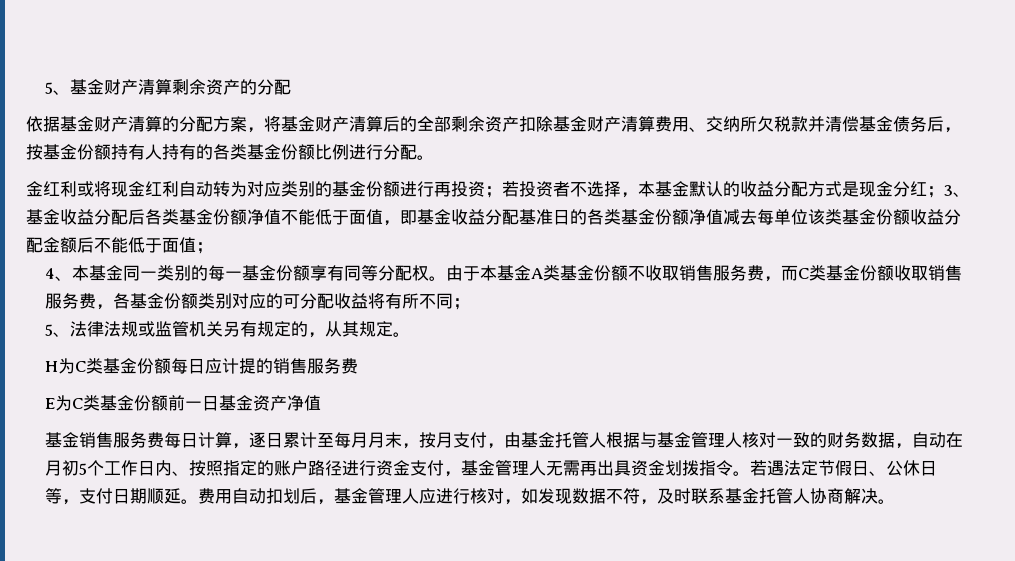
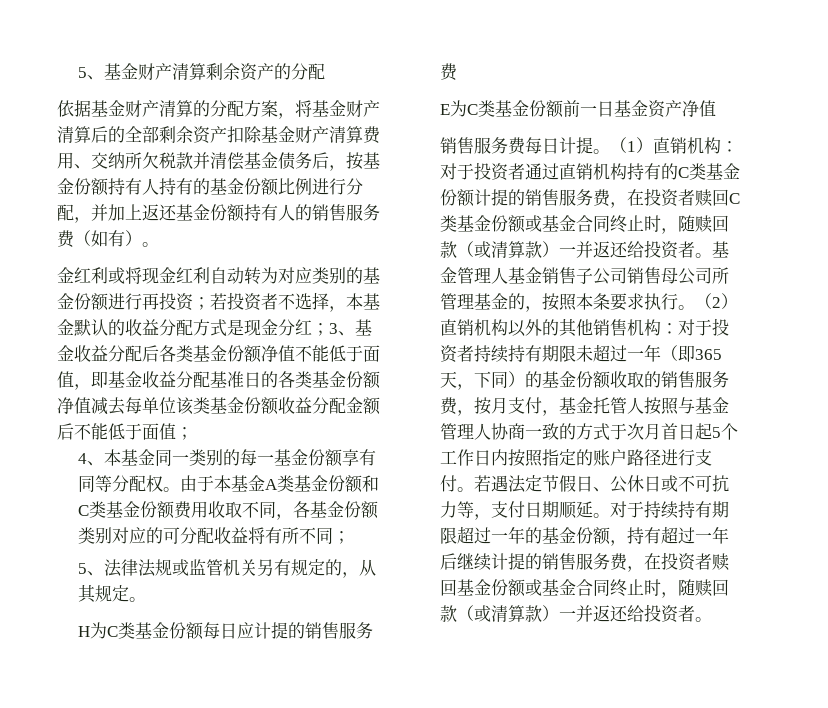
[213,144,247,160] 各类 -> (210, 186) none
(417, 152) none -> [74,204,380,223] [57,230,142,248] ，并加上返还基金份额持有人的销售服务费（如有）
[628,265,963,282] [45,293,97,309] 不收取销售服务费，而C类基金份额收取销售服务费 -> [361,475,379,492] [77,501,276,519] 和C类基金份额费用收取不同
[45,432,80,448] 基金 -> (716, 108) none
[215,432,403,449] 算，逐日累计至每月月末 -> [575,137,738,154] [439,162,740,181] [439,188,740,208] [439,215,729,234] [439,240,729,259] [439,267,729,285] [439,293,738,312] [439,318,729,337] [439,344,722,363] [439,371,729,390] [439,397,458,415] 提。（1）直销机构：对于投资者通过直销机构持有的C类基金份额计提的销售服务费，在投资者赎回C类基金份额或基金合同终止时，随赎回款（或清算款）一并返还给投资者。基金管理人基金销售子公司销售母公司所管理基金的，按照本条要求执行。（2）直销机构以外的其他销售机构：对于投资者持续持有期限未超过一年（即365天，下同）的基金份额收取的销售服务费
[504,432,641,448] 由基金托管人根据 -> [558,397,679,415] 基金托管人按照
[742,432,964,449] [45,460,80,476] 核对一致的财务数据，自动在月初 -> [490,423,712,441] 协商一致的方式于次月首日起
[172,471,190,476] 、 -> (508, 457) none
[376,460,734,477] 资金支付，基金管理人无需再出具资金划拨指令 -> [694,449,712,466] [439,475,457,492] 支付
(938, 468) none -> [660,475,729,492] [439,501,457,518] 或不可抗力
[198,488,879,505] 费用自动扣划后，基金管理人应进行核对，如发现数据不符，及时联系基金托管人协商解决 -> [609,501,729,519] [439,526,729,546] [439,552,730,572] [439,579,729,598] [439,604,695,623] 对于持续持有期限超过一年的基金份额，持有超过一年后继续计提的销售服务费，在投资者赎回基金份额或基金合同终止时，随赎回款（或清算款）一并返还给投资者

